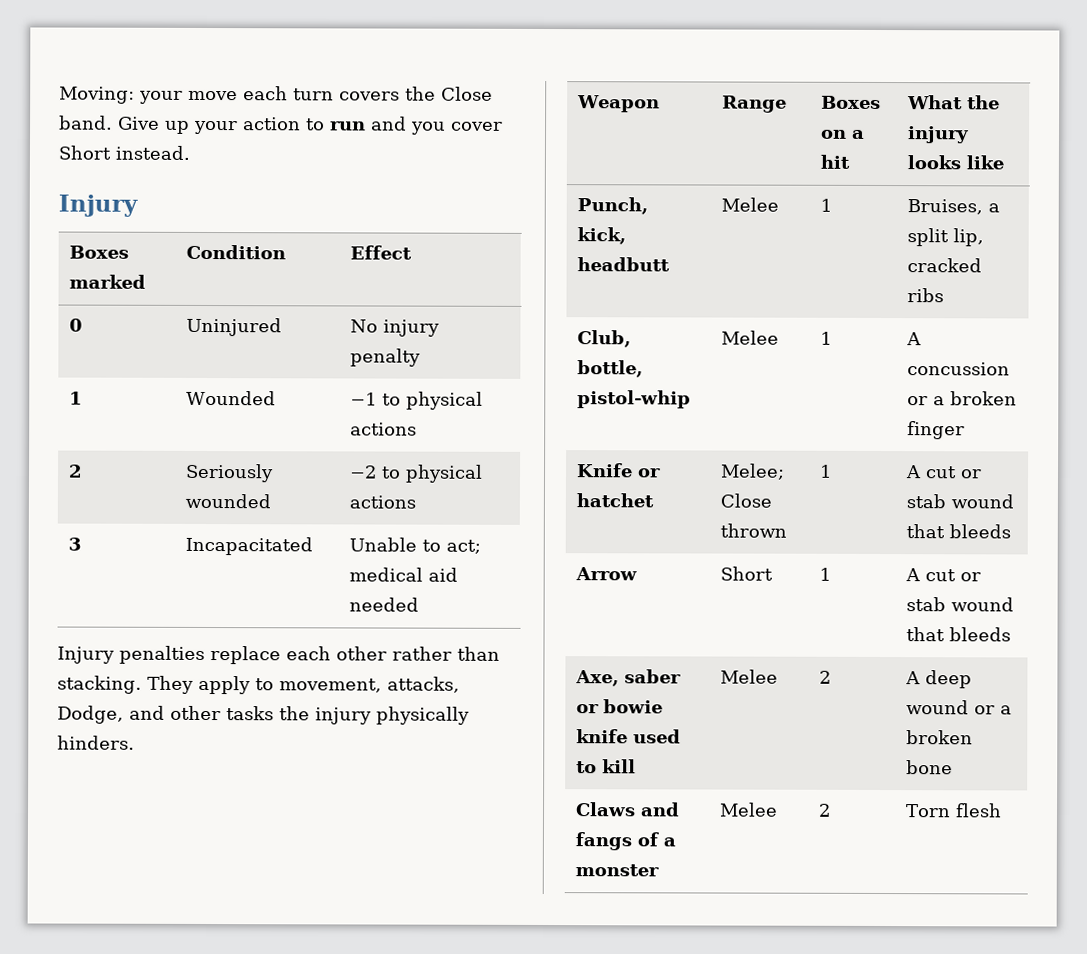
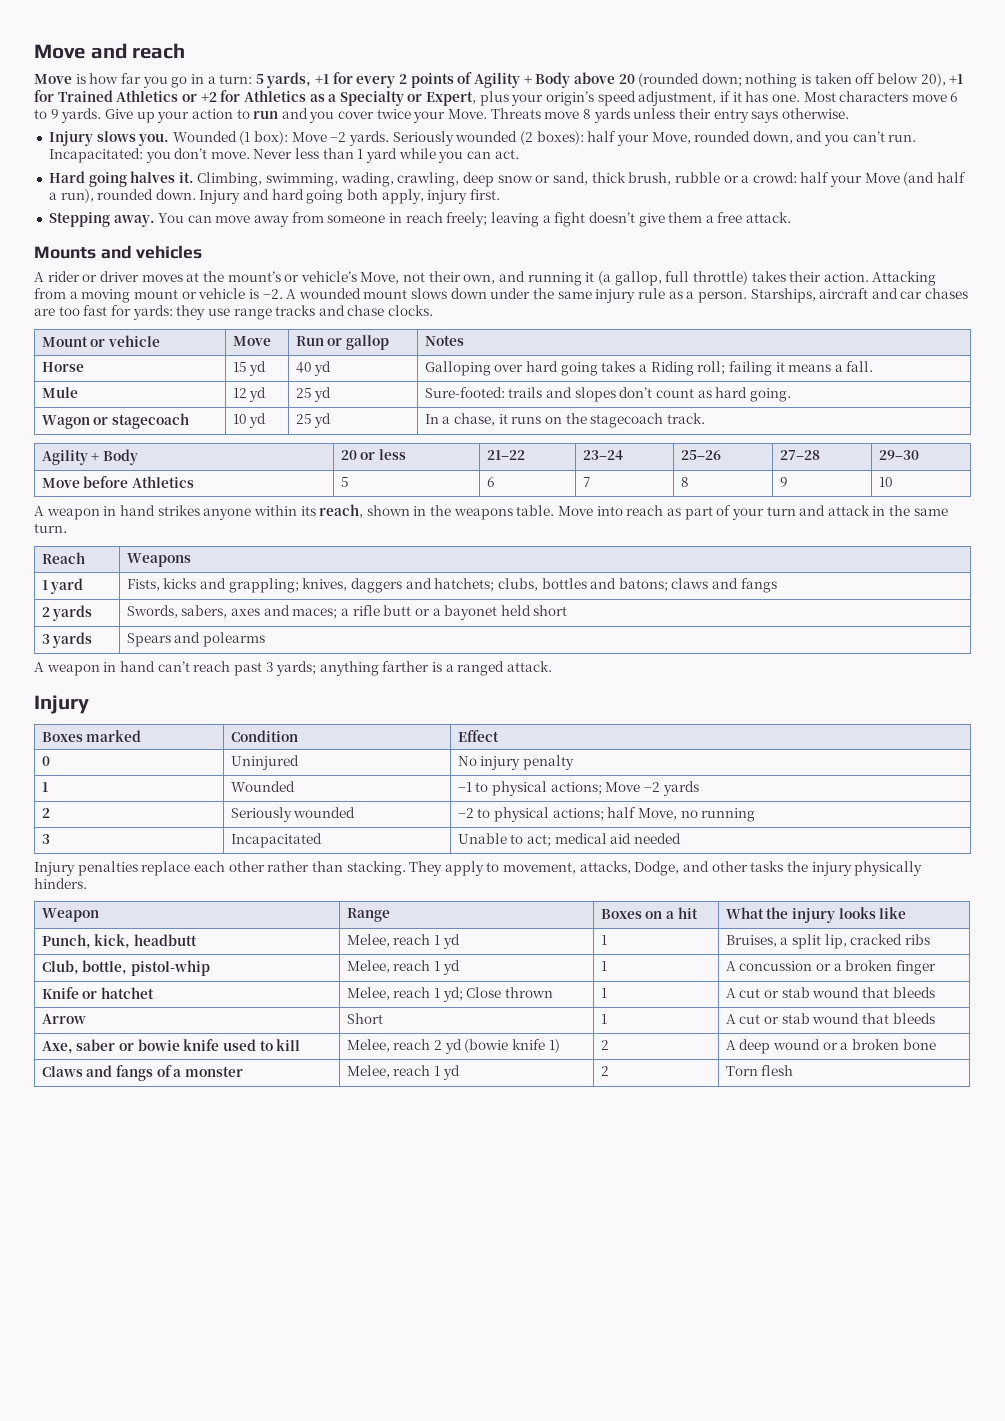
[59,86,493,104] [59,115,113,130] Moving: your move each turn covers the Close band. -> [34,43,186,59] [34,72,964,88] [34,90,959,106] [34,108,102,123] Move and reach // Move is how far you go in a turn: 5 yards, +1 for every 2 points of Agility + Body above 20 (rounded down; nothing is taken off below 20), +1 for Trained Athletics or +2 for Athletics as a Specialty or Expert, plus your origin’s speed adjustment, if it has one. Most characters move 6 to 9 yards.
[58,145,190,160] Short instead. -> [376,108,849,123] [48,131,917,146] [48,148,519,163] [48,171,967,187] [48,189,500,204] [48,212,792,227] [34,245,203,259] [34,271,937,286] [34,288,969,303] [34,305,434,320] [41,335,160,347] [232,336,271,346] [295,335,389,350] [424,335,464,346] [41,362,84,372] [232,361,267,376] [295,361,332,376] [424,361,874,376] [41,387,78,398] [232,387,267,402] [295,387,332,402] [424,387,791,402] [41,413,189,429] [232,413,267,428] [295,413,332,428] [424,413,705,428] [41,449,138,465] [340,449,406,460] [486,450,525,460] [582,450,623,460] [680,450,721,460] [779,450,820,460] [878,450,919,460] [41,476,194,488] [340,477,349,487] [486,477,495,487] [582,477,590,487] [680,477,689,487] [779,477,788,487] [878,477,893,487] [34,504,948,520] [34,523,67,533] [41,552,85,564] [126,553,191,567] [41,578,84,594] [126,578,777,593] [41,605,93,621] [126,605,568,620] [41,632,93,648] [126,632,265,647] [34,661,553,676] twice your Move. Threats move 8 yards unless their entry says otherwise. // Injury slows you. Wounded (1 box): Move −2 yards. Seriously wounded (2 boxes): half your Move, rounded down, and you can’t run. Incapacitated: you don’t move. Never less than 1 yard while you can act. // Hard going halves it. Climbing, swimming, wading, crawling, deep snow or sand, thick brush, rubble or a crowd: half your Move (and half a run), rounded down. Injury and hard going both apply, injury first. // Stepping away. You can move away from someone in reach freely; leaving a fight doesn’t give them a free attack. // Mounts and vehicles // A rider or driver moves at the mount’s or vehicle’s Move, not their own, and running it (a gallop, full throttle) takes their action. Attacking from a moving mount or vehicle is −2. A wounded mount slows down under the same injury rule as a person. Starships, aircraft and car chases are too fast for yards: they use range tracks and chase clocks. // Mount or vehicle | Move | Run or gallop | Notes // Horse | 15 yd | 40 yd | Galloping over hard going takes a Riding roll; failing it means a fall. // Mule | 12 yd | 25 yd | Sure-footed: trails and slopes don’t count as hard going. // Wagon or stagecoach | 10 yd | 25 yd | In a chase, it runs on the stagecoach track. // Agility + Body | 20 or less | 21–22 | 23–24 | 25–26 | 27–28 | 29–30 // Move before Athletics | 5 | 6 | 7 | 8 | 9 | 10 // A weapon in hand strikes anyone within its reach, shown in the weapons table. Move into reach as part of your turn and attack in the same turn. // Reach | Weapons // 1 yard | Fists, kicks and grappling; knives, daggers and hatchets; clubs, bottles and batons; claws and fangs // 2 yards | Swords, sabers, axes and maces; a rifle butt or a bayonet held short // 3 yards | Spears and polearms // A weapon in hand can’t reach past 3 yards; anything farther is a ranged attack.
[349,422,417,436] actions -> [550,781,699,796] actions; Move −2 yards
[348,495,416,509] actions -> [552,807,756,822] actions; half Move, no running
[720,197,779,212] Melee -> [346,934,460,949] Melee, reach 1 yd
[720,330,779,345] Melee -> [346,960,460,975] Melee, reach 1 yd
[719,463,785,480] Melee; -> [346,987,463,1002] Melee, reach 1 yd;
[719,669,778,684] Melee -> [346,1039,560,1054] Melee, reach 2 yd (bowie knife 1)
[718,802,778,817] Melee -> [346,1065,460,1080] Melee, reach 1 yd

